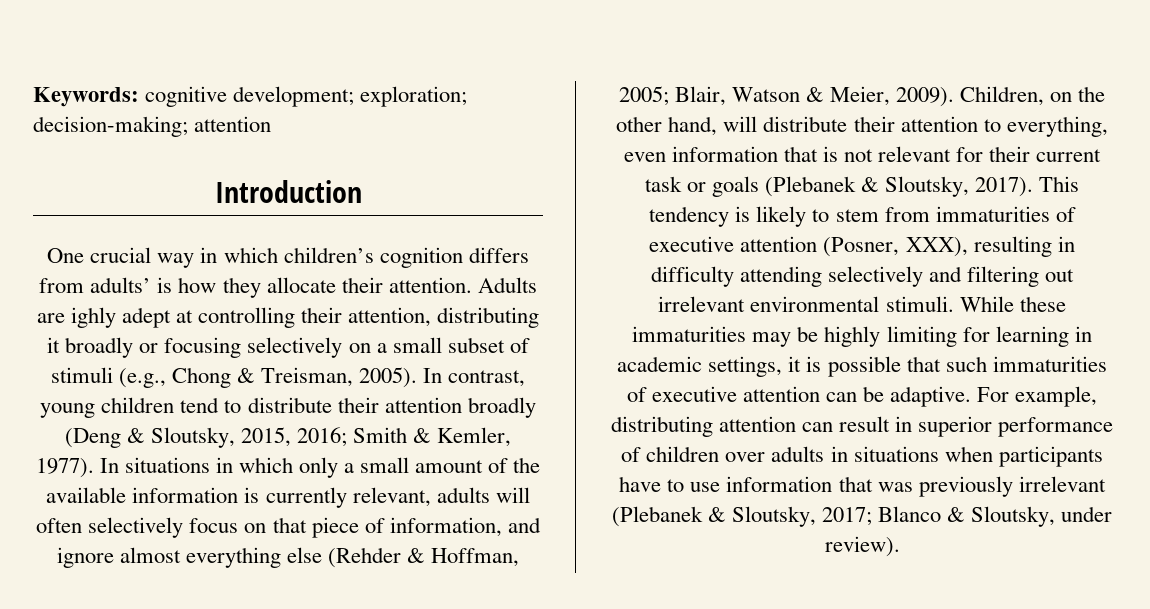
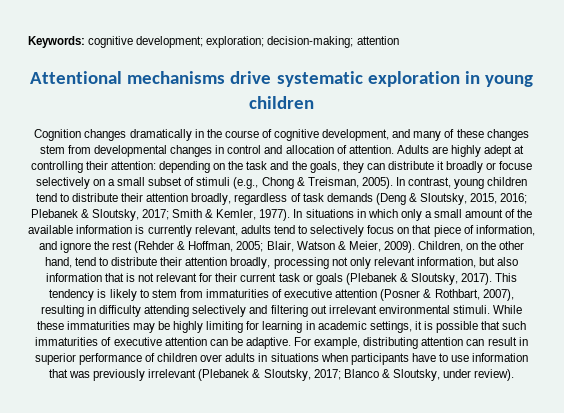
[214,180,362,203] [47,247,529,268] [39,277,383,298] Introduction // One crucial way in which children’s cognition differs from adults’ is how they allocate their -> [30,71,533,87] [249,96,314,109] [34,129,529,141] [39,145,347,157] Attentional mechanisms drive systematic exploration in young children // Cognition changes dramatically in the course of cognitive development, and many of these changes stem from developmental changes in control and allocation of
[70,307,116,328] ighly -> [451,145,482,157] highly
[348,307,540,328] attention, distributing -> [110,161,434,173] attention: depending on the task and the goals, they can distribute
[164,337,242,358] focusing -> [499,161,533,170] focuse
[467,397,536,418] broadly -> [191,193,373,205] broadly, regardless of task demands
(348, 437) none -> [30,209,169,221] Plebanek & Sloutsky, 2017;
[495,487,530,503] [36,518,83,533] will often -> [273,225,307,234] tend to
[119,547,322,568] almost everything else -> [93,241,132,250] the rest
[723,116,1108,137] [623,152,666,162] will distribute their attention to everything, even -> [74,257,519,269] tend to distribute their attention broadly, processing not only relevant information, but also
[823,237,968,257] (Posner, XXX), -> [380,289,514,301] (Posner & Rothbart, 2007),

